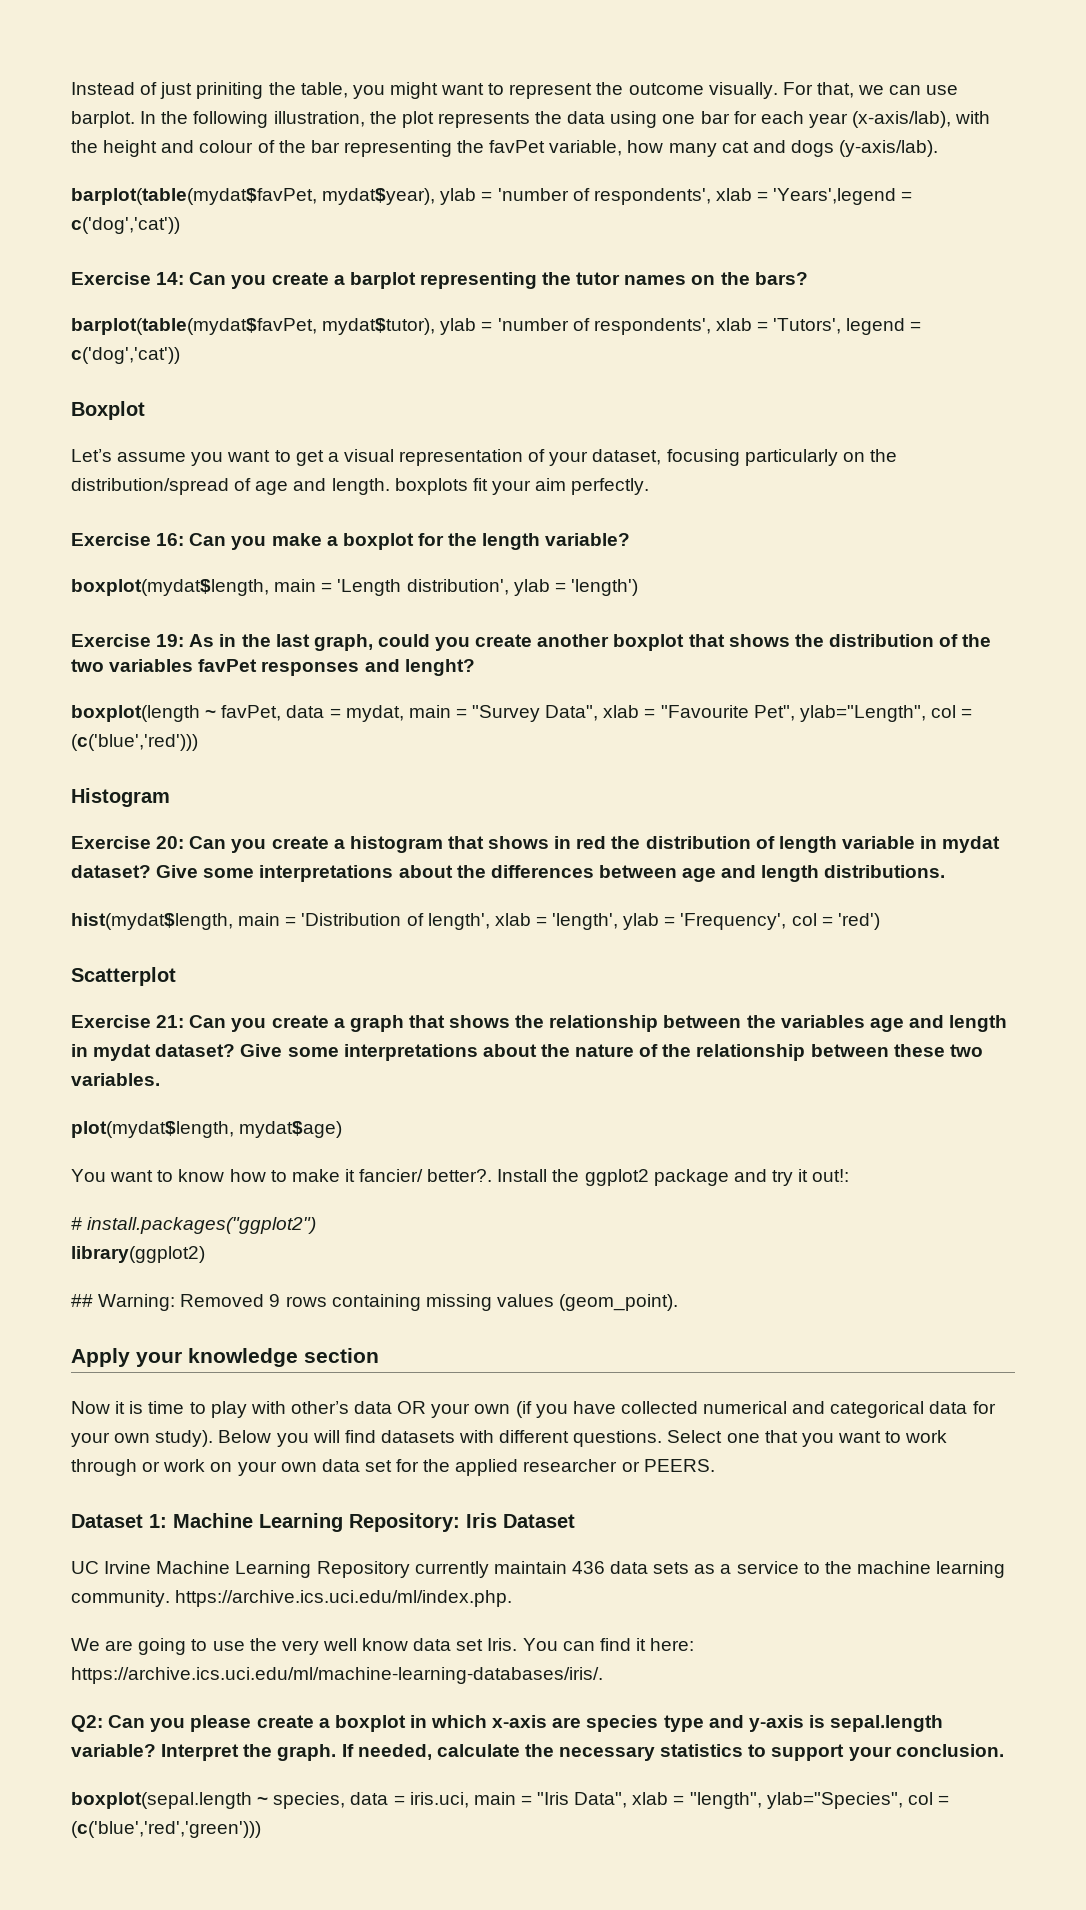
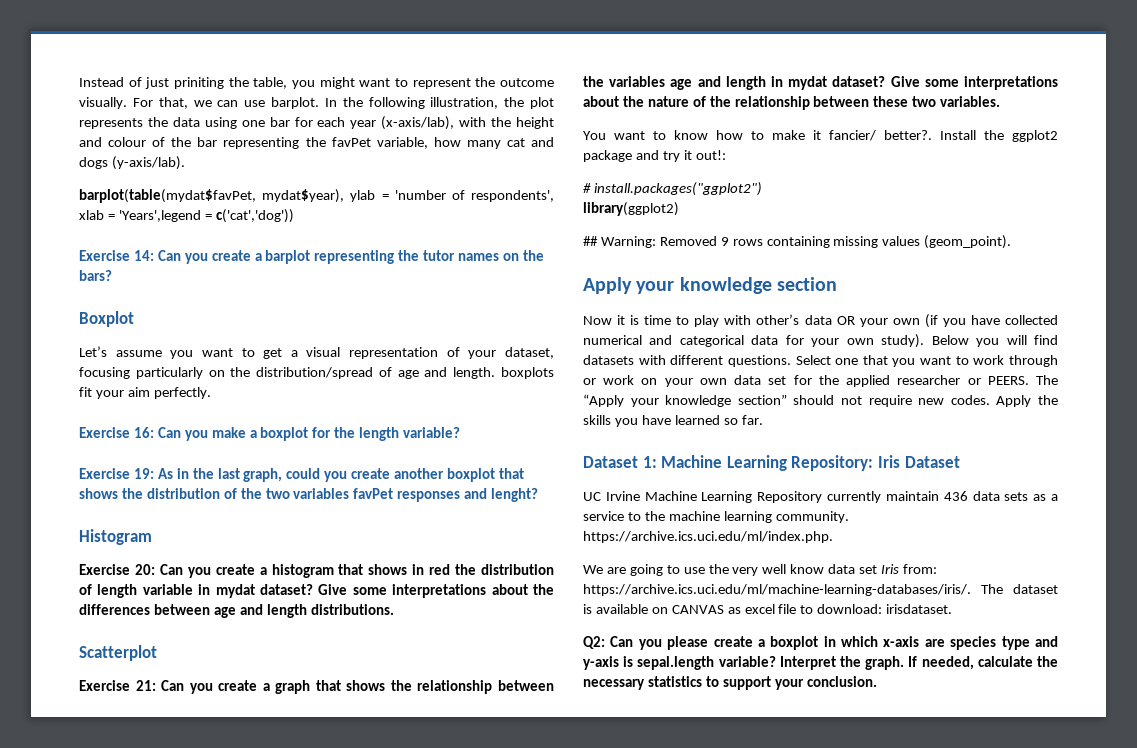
[71,217,180,234] c('dog','cat')) -> [215,209,294,223] c('cat','dog'))
[71,318,922,335] [71,347,180,364] // barplot(table(mydat$favPet, mydat$tutor), ylab = 'number of respondents', xlab = 'Tutors', legend = c('dog','cat')) -> (112, 275) none
[71,579,638,596] // boxplot(mydat$length, main = 'Length distribution', ylab = 'length') -> (461, 432) none
[71,705,973,722] [71,734,198,751] // boxplot(length ~ favPet, data = mydat, main = "Survey Data", xlab = "Favourite Pet", ylab="Length", col = (c('blue','red'))) -> (539, 495) none
[71,913,880,930] // hist(mydat$length, main = 'Distribution of length', xlab = 'length', ylab = 'Frequency', col = 'red') -> (394, 609) none
[71,1121,343,1138] // plot(mydat$length, mydat$age) -> (1001, 101) none
(715, 1465) none -> [1036,375,1058,385] [583,394,1058,407] [583,415,763,427] The “Apply your knowledge section” should not require new codes. Apply the skills you have learned so far.
[487,1638,695,1651] [71,1667,603,1684] Iris. You can find it here: https://archive.ics.uci.edu/ml/machine-learning-databases/iris/. -> [881,564,937,574] [583,584,1058,596] [583,604,953,614] Iris from: https://archive.ics.uci.edu/ml/machine-learning-databases/iris/. The dataset is available on CANVAS as excel file to download: irisdataset.
[71,1792,949,1809] [71,1821,261,1838] // boxplot(sepal.length ~ species, data = iris.uci, main = "Iris Data", xlab = "length", ylab="Species", col = (c('blue','red','green'))) -> (877, 681) none

